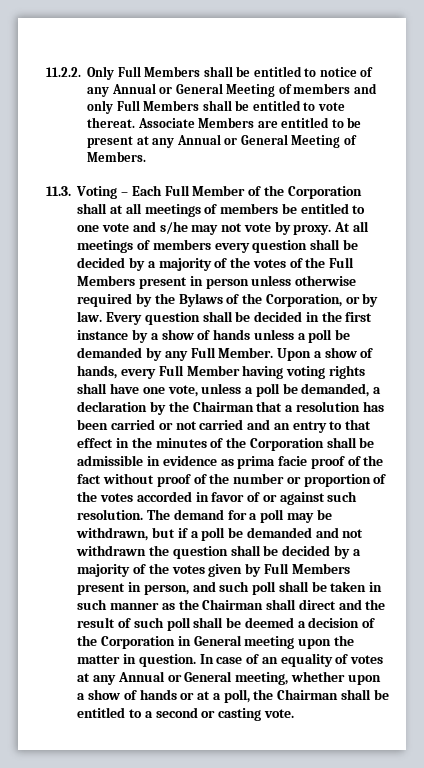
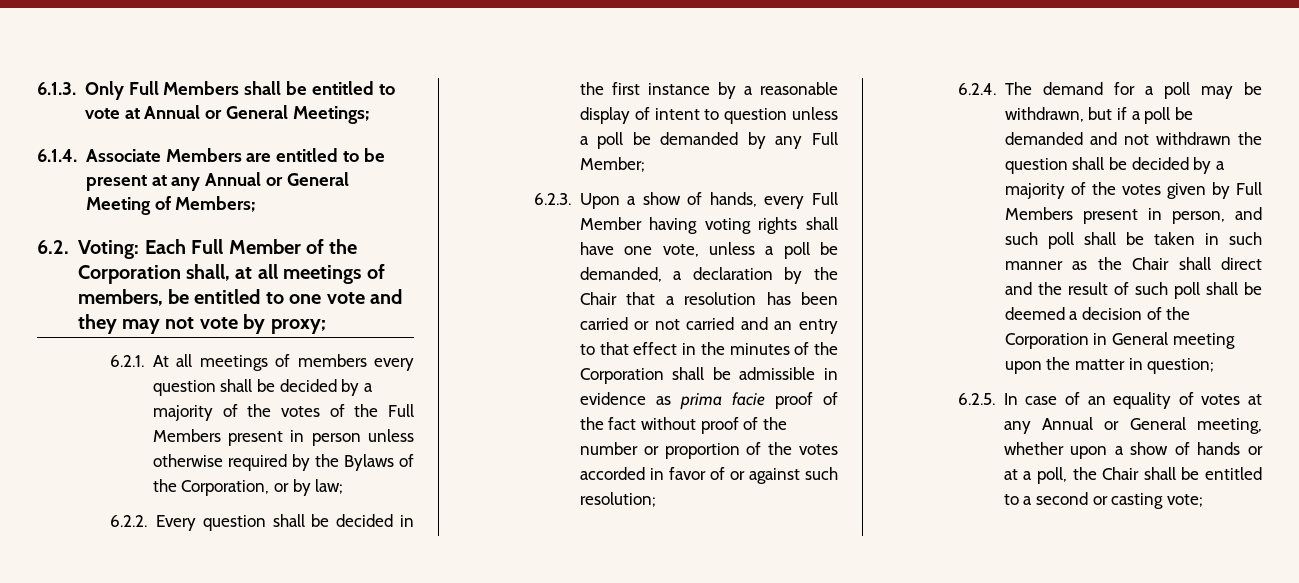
[46,67,81,77] 11.2.2. -> [37,82,76,95] 6.1.3.
[319,67,374,77] [87,83,377,97] [87,100,345,114] [87,117,136,128] notice of any Annual or General Meeting of members and only Full Members shall be entitled to vote thereat. -> [84,105,371,124] [37,149,77,162] vote at Annual or General Meetings; // 6.1.4.
[87,151,147,162] [46,186,129,199] Members. // 11.3. Voting – -> [175,196,257,212] [37,240,140,259] Members; // 6.2. Voting:
[77,203,108,214] shall -> [185,264,230,281] shall,
[220,203,279,214] members -> [77,289,163,306] members,
[159,221,188,234] s/he -> [77,314,117,334] they
[293,224,332,235] proxy. -> [270,319,326,334] [110,355,145,367] proxy; // 6.2.1.
[77,311,103,322] law. -> [315,479,344,494] [110,515,148,527] law; // 6.2.2.
[161,329,251,340] show of hands -> [760,82,838,95] [579,107,788,124] reasonable display of intent to question
[218,347,274,358] Member. -> [579,157,645,172] [534,193,572,205] Member; // 6.2.3.
[192,401,254,412] Chairman -> [579,292,617,305] Chair
[77,509,144,520] resolution. -> [579,492,656,507] [958,83,997,95] resolution; // 6.2.4.
[202,599,264,610] Chairman -> [1132,257,1170,270] Chair
[138,654,196,667] question. -> [1147,358,1215,374] [958,393,996,405] question; // 6.2.5.
[277,689,339,700] Chairman -> [1102,467,1140,480] Chair
[263,709,294,718] vote. -> [1166,494,1203,507] vote;

